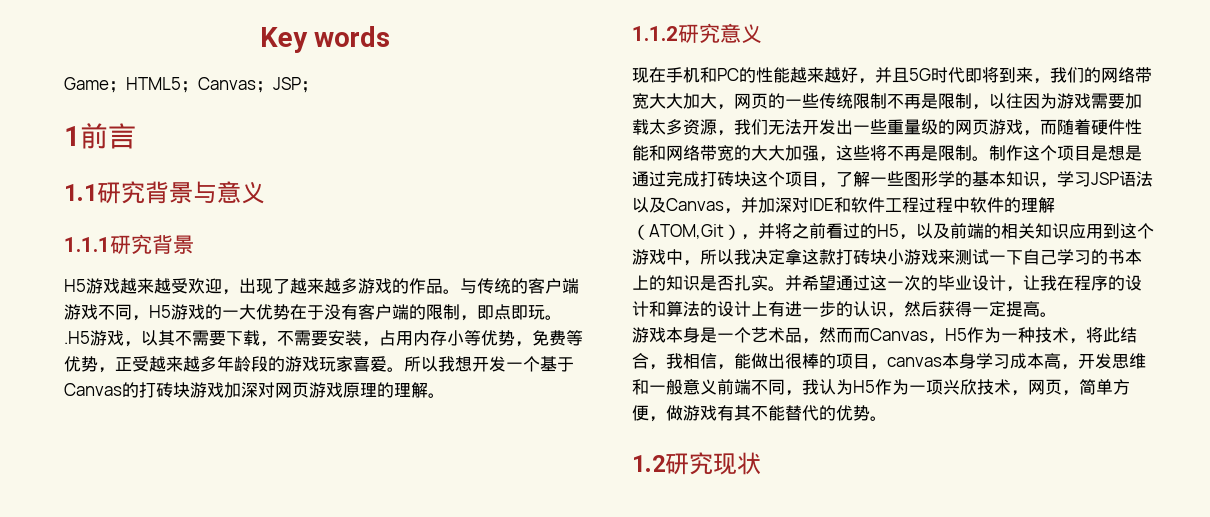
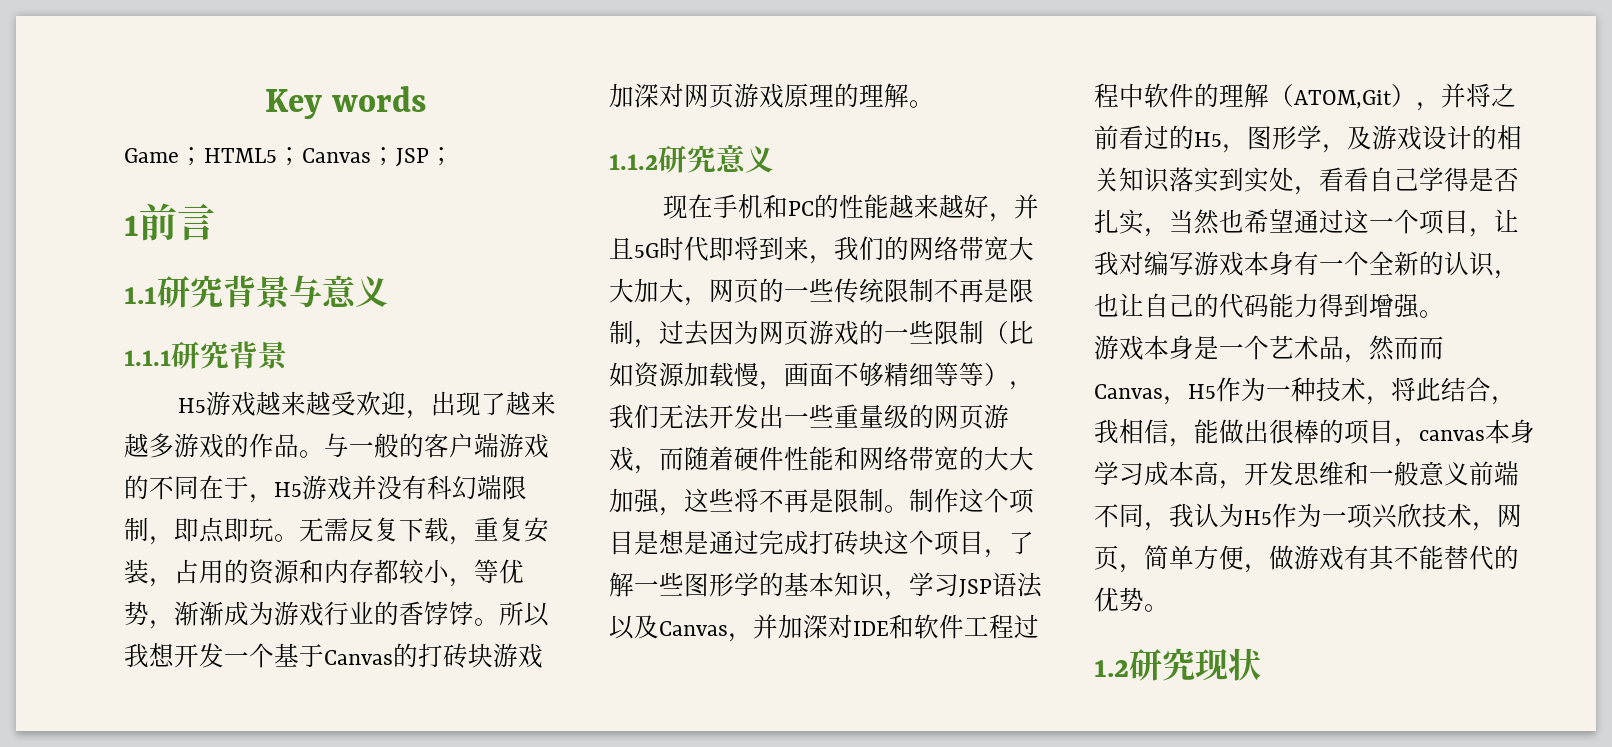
[477,278,511,294] 传统 -> [349,433,399,458] 一般
[98,304,562,321] [64,330,583,347] [64,355,387,373] 不同，H5游戏的一大优势在于没有客户端的限制，即点即玩。.H5游戏，以其不需要下载，不需要安装，占用内存小等优势，免费等优势，正受越来越多年龄段的游戏玩家喜爱 -> [124,475,527,503] [124,517,549,545] [124,559,524,587] [124,601,474,629] 的不同在于，H5游戏并没有科幻端限制，即点即玩。无需反复下载，重复安装，占用的资源和内存都较小，等优势，渐渐成为游戏行业的香饽饽
[989,93,1142,109] [632,119,717,135] 以往因为游戏需要加载太多资源 -> [659,320,1034,346] [609,362,1009,390] 过去因为网页游戏的一些限制（比如资源加载慢，画面不够精细等等）
[916,223,1154,239] [632,249,1142,266] [632,275,1142,292] [632,301,1040,318] 以及前端的相关知识应用到这个游戏中，所以我决定拿这款打砖块小游戏来测试一下自己学习的书本上的知识是否扎实。并希望通过这一次的毕业设计，让我在程序的设计和算法的设计上有进一步的认识，然后获得一定提高 -> [1247,125,1522,153] [1094,167,1519,195] [1094,209,1519,237] [1094,251,1519,279] [1094,293,1420,319] 图形学，及游戏设计的相关知识落实到实处，看看自己学得是否扎实，当然也希望通过这一个项目，让我对编写游戏本身有一个全新的认识，也让自己的代码能力得到增强

